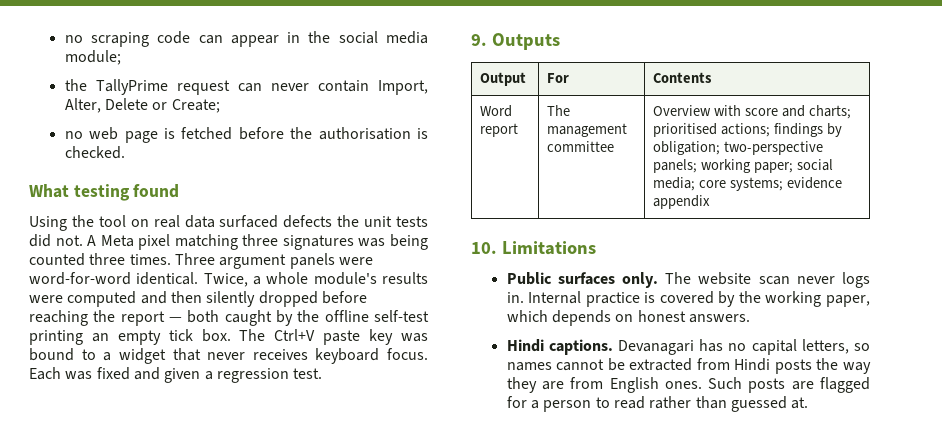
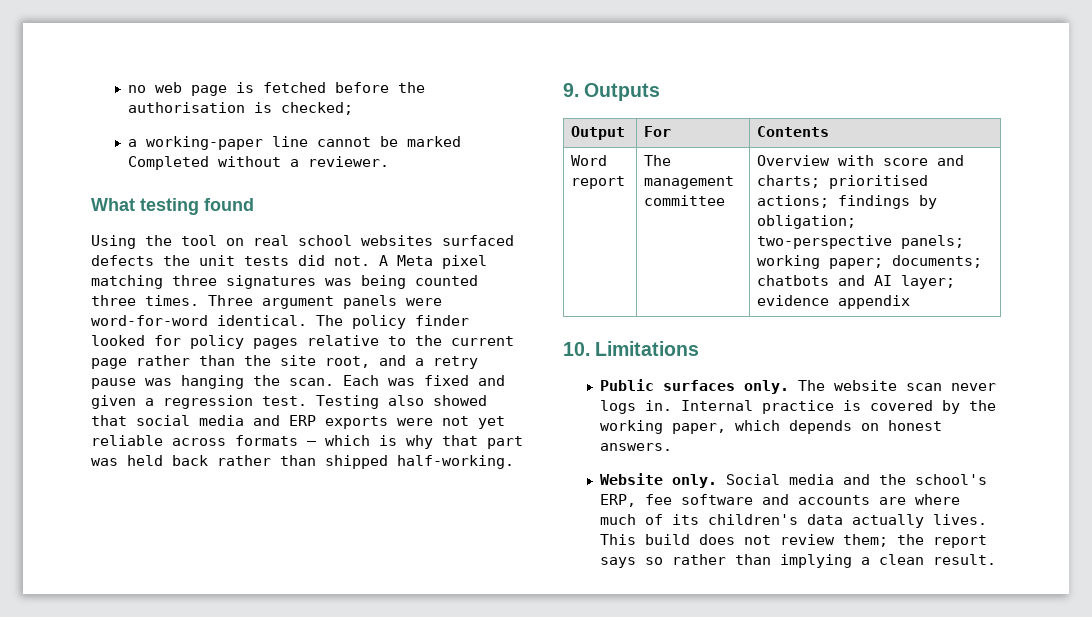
[64,31,429,47] [64,50,121,65] [64,79,428,95] [64,98,220,113] [64,131,83,139] no scraping code can appear in the social media module; // the TallyPrime request can never contain Import, Alter, Delete or Create; // no -> [128,85,147,93] no
[64,146,125,159] checked. -> [281,102,354,115] [128,136,462,150] [128,156,390,170] checked; // a working-paper line cannot be marked Completed without a reviewer.
[184,215,215,228] data -> [298,235,433,246] school websites
[203,272,428,287] [29,291,367,307] [29,310,429,326] [29,329,429,345] [29,348,428,364] Twice, a whole module's results were computed and then silently dropped before reaching the report — both caught by the offline self-test printing an empty tick box. The Ctrl+V paste key was bound to a widget that never receives keyboard focus. -> [316,315,469,329] [91,335,514,349] [91,355,478,369] [91,375,334,389] The policy finder looked for policy pages relative to the current page rather than the site root, and a retry pause was hanging the scan.
(323, 373) none -> [316,395,487,409] [91,415,505,429] [91,435,523,449] [91,455,514,469] Testing also showed that social media and ERP exports were not yet reliable across formats — which is why that part was held back rather than shipped half-working.
[797,159,834,171] [653,177,784,191] social media; core systems; -> [892,255,983,268] [757,275,956,289] documents; chatbots and AI layer;
[506,339,870,355] [506,358,872,374] [506,377,870,393] [506,396,809,412] Hindi captions. Devanagari has no capital letters, so names cannot be extracted from Hindi posts the way they are from English ones. Such posts are flagged for a person to read rather than guessed at. -> [600,473,988,488] [600,494,961,507] [600,514,988,528] [600,534,988,548] [600,554,997,568] Website only. Social media and the school's ERP, fee software and accounts are where much of its children's data actually lives. This build does not review them; the report says so rather than implying a clean result.

